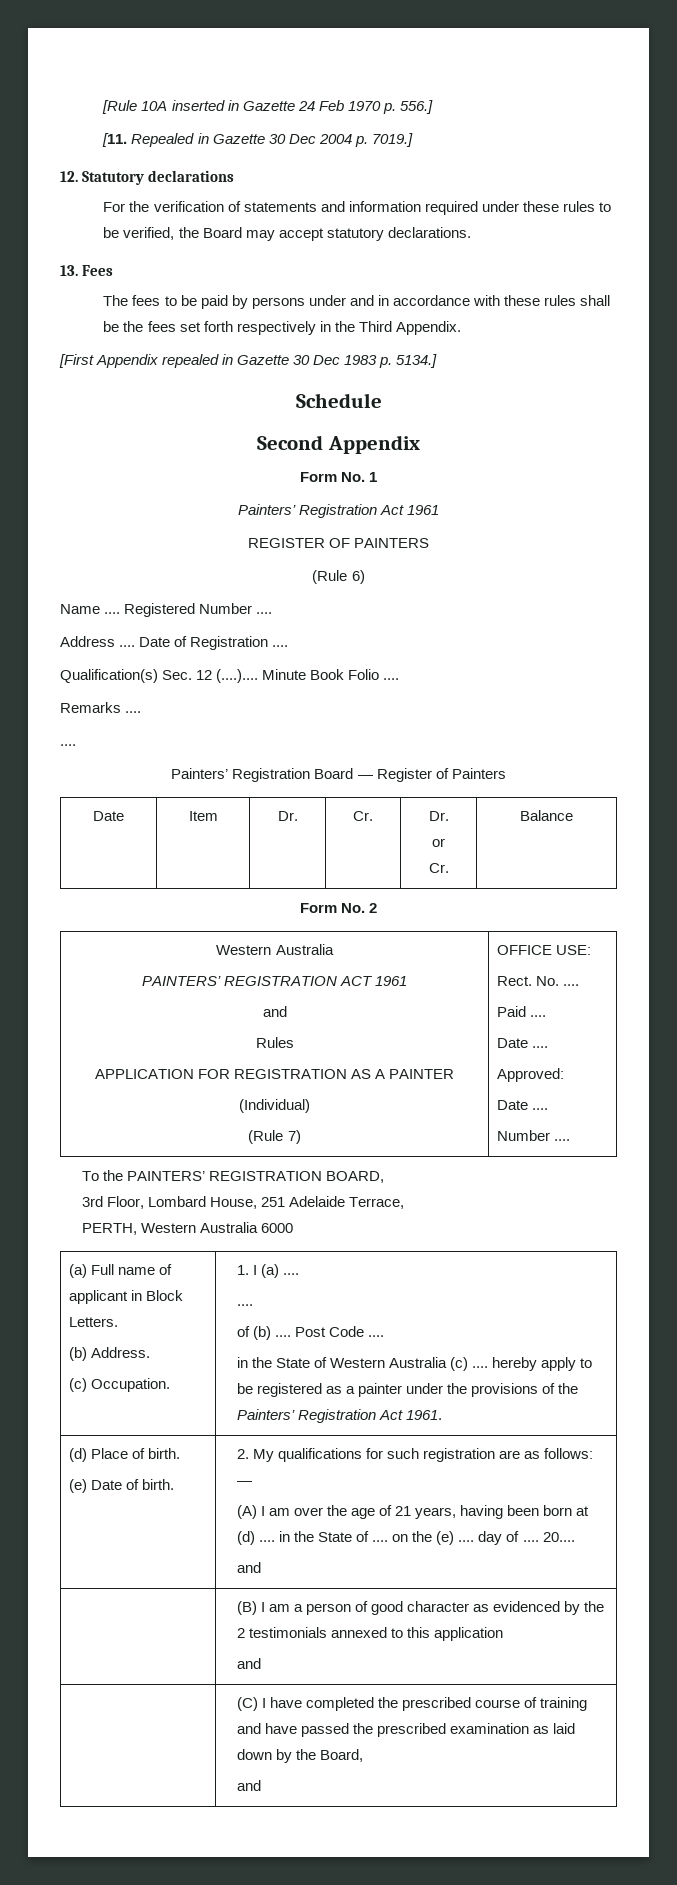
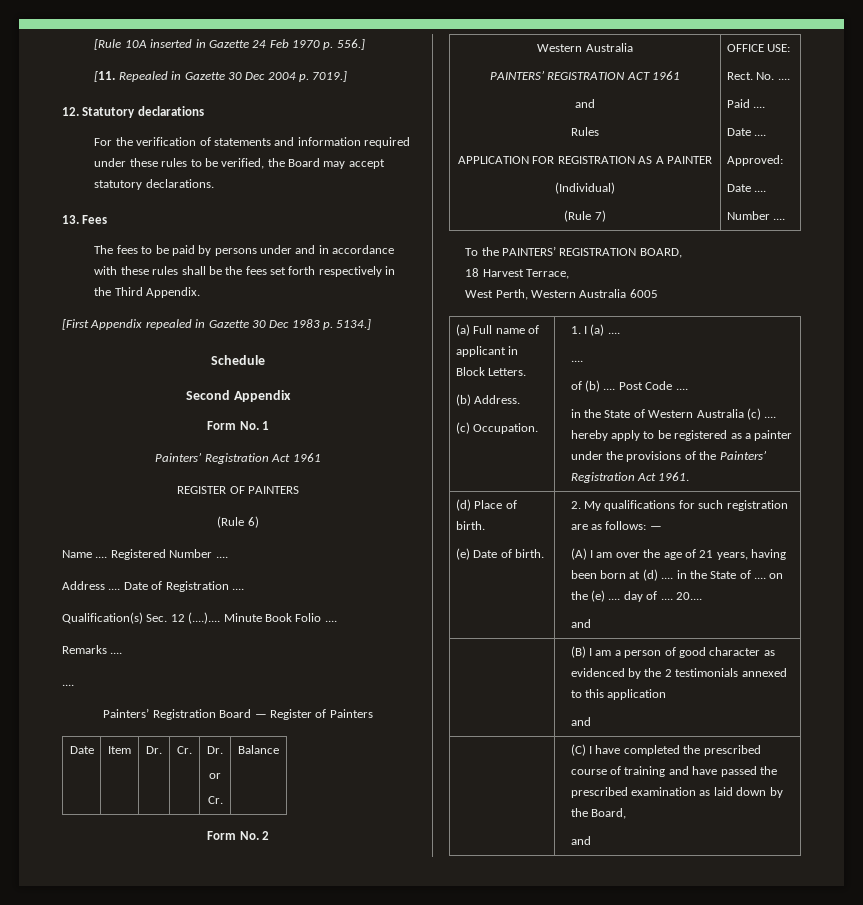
[81,1196,345,1209] 3rd Floor, Lombard House, 251 Adelaide -> [465,268,524,277] 18 Harvest
[81,1222,293,1235] PERTH, Western Australia 6000 -> [465,289,658,300] West Perth, Western Australia 6005

